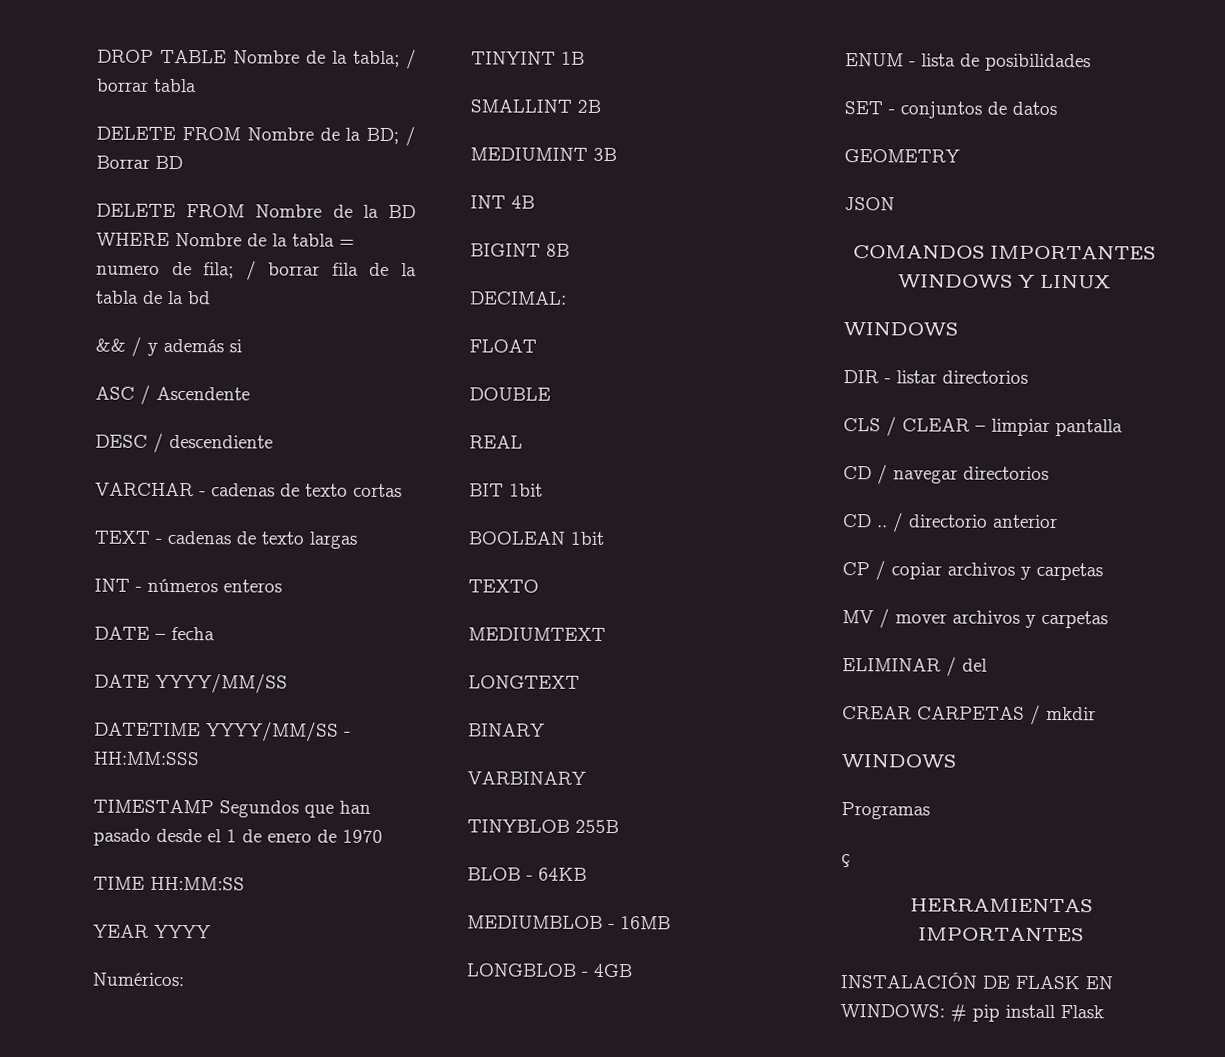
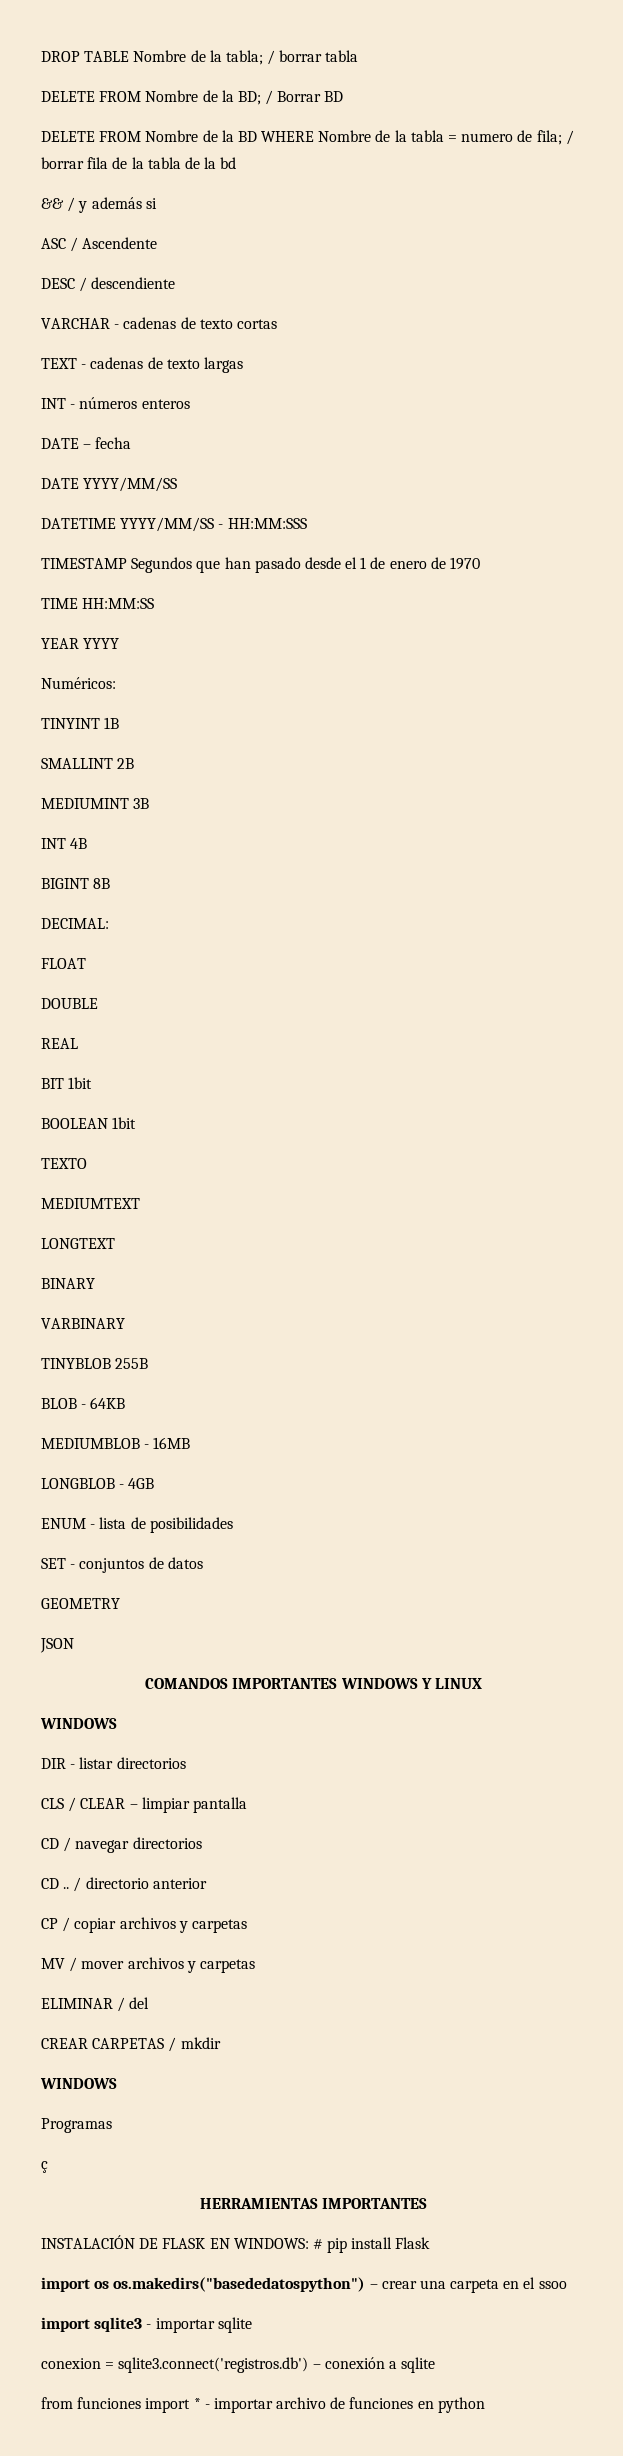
(1104, 1012) none -> [41,2277,567,2293] [41,2317,252,2333] [41,2357,436,2373] [41,2397,485,2413] // import os os.makedirs("basededatospython") – crear una carpeta en el ssoo // import sqlite3 - importar sqlite // conexion = sqlite3.connect('registros.db') – conexión a sqlite // from funciones import * - importar archivo de funciones en python

